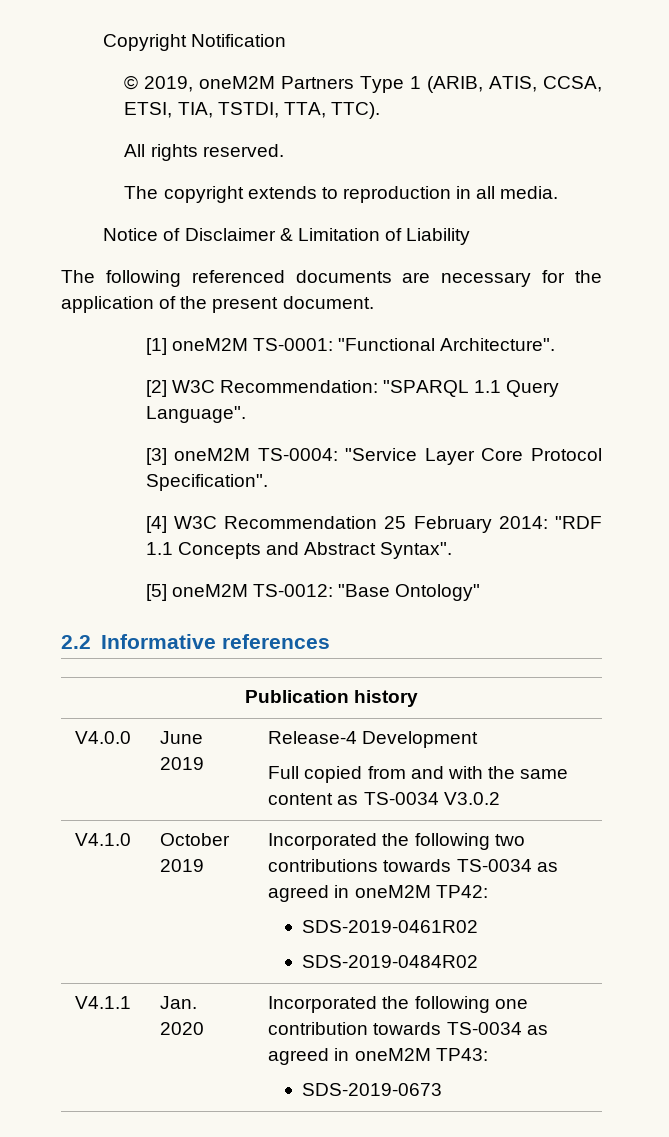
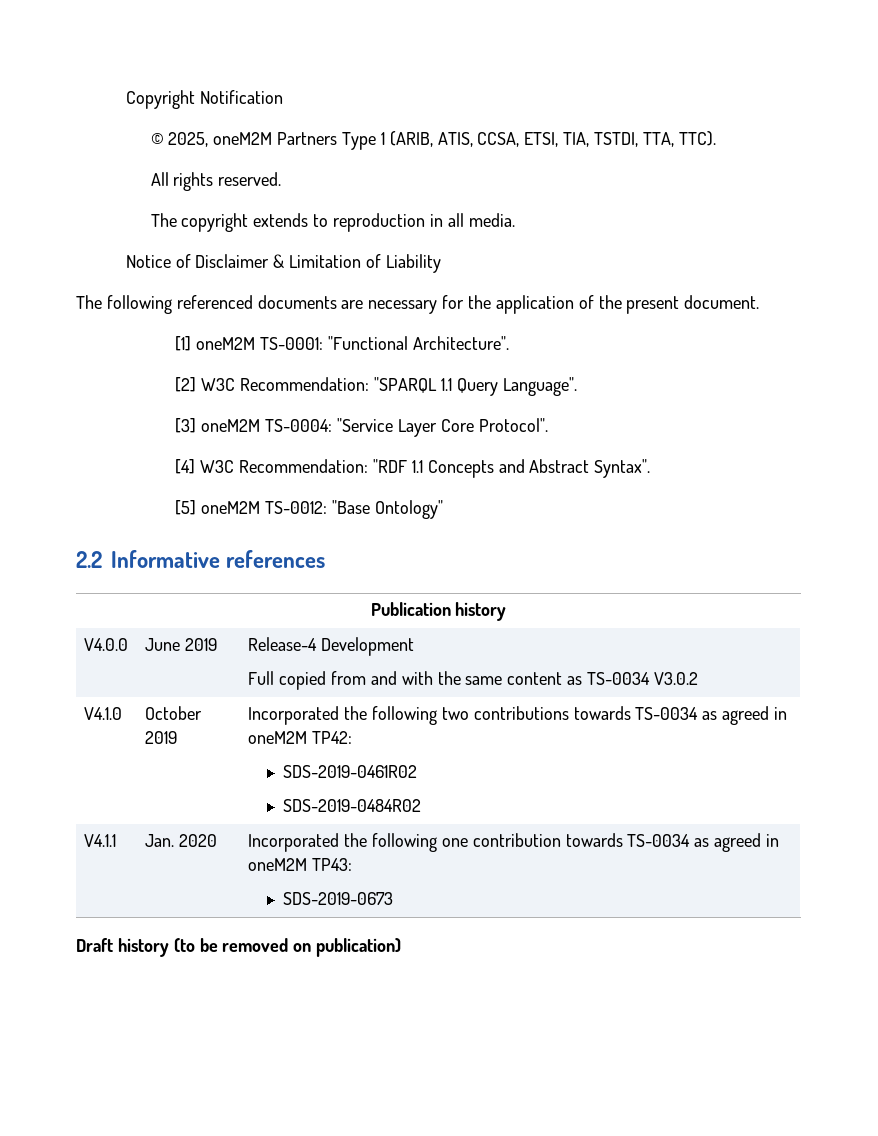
[144,76,194,92] 2019, -> [168,132,209,147] 2025,
[531,448,602,461] [145,474,268,491] Protocol Specification". -> [478,418,548,432] Protocol".
[224,516,548,533] Recommendation 25 February 2014: -> [239,459,369,473] Recommendation:
(442, 1089) none -> [76,938,402,957] // Draft history (to be removed on publication)

